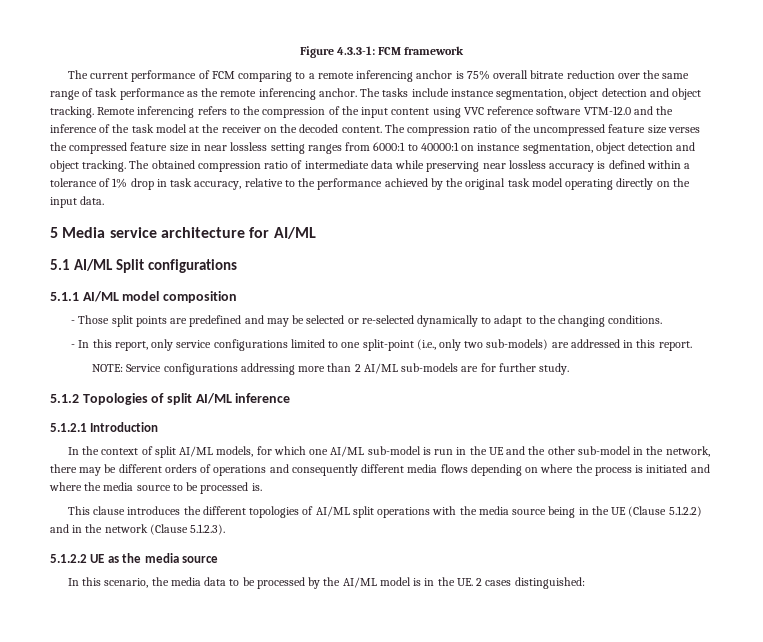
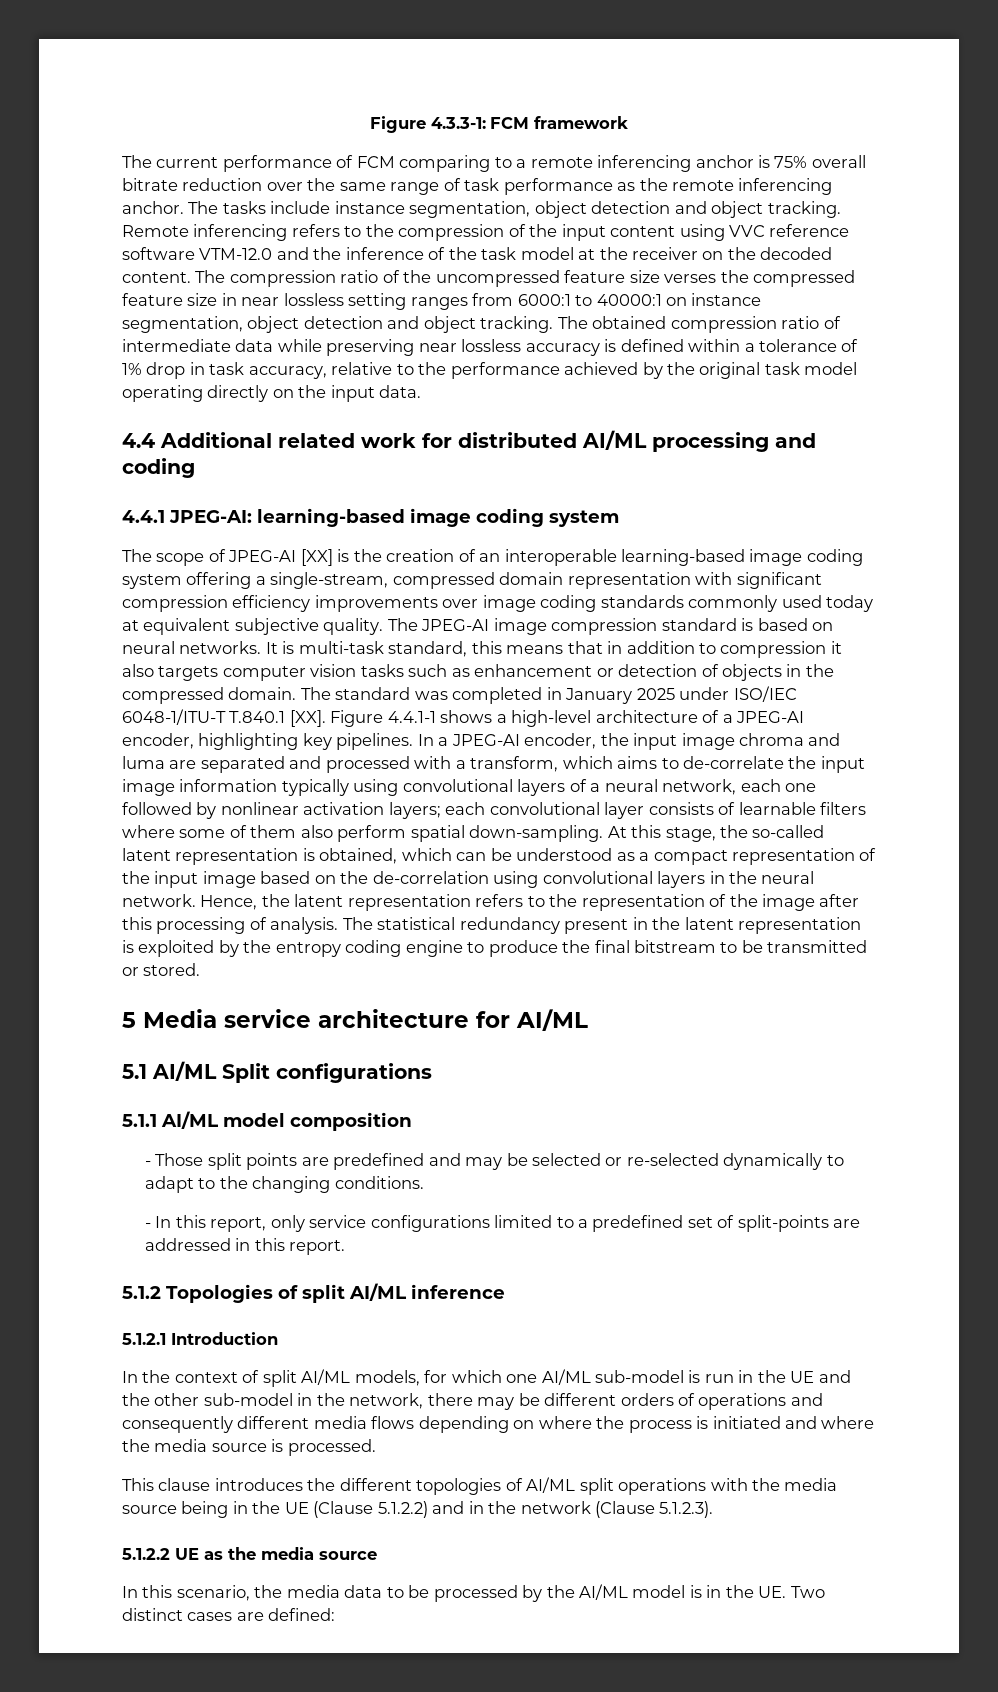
(105, 200) none -> [122,430,816,452] [122,458,195,478] [122,508,619,527] [122,549,863,566] [122,572,822,589] [122,595,874,612] [122,618,834,635] [122,641,842,658] [122,664,834,681] [122,686,797,704] [122,709,805,727] [122,733,841,750] [122,756,865,773] [122,779,817,796] [122,802,867,819] [122,825,825,842] [122,848,877,865] [122,871,815,888] [122,894,860,911] [122,917,862,934] [122,940,868,957] [122,963,201,976] // 4.4 Additional related work for distributed AI/ML processing and coding // 4.4.1 JPEG-AI: learning-based image coding system // The scope of JPEG-AI [XX] is the creation of an interoperable learning-based image coding system offering a single-stream, compressed domain representation with significant compression efficiency improvements over image coding standards commonly used today at equivalent subjective quality. The JPEG-AI image compression standard is based on neural networks. It is multi-task standard, this means that in addition to compression it also targets computer vision tasks such as enhancement or detection of objects in the compressed domain. The standard was completed in January 2025 under ISO/IEC 6048-1/ITU-T T.840.1 [XX]. Figure 4.4.1-1 shows a high-level architecture of a JPEG-AI encoder, highlighting key pipelines. In a JPEG-AI encoder, the input image chroma and luma are separated and processed with a transform, which aims to de-correlate the input image information typically using convolutional layers of a neural network, each one followed by nonlinear activation layers; each convolutional layer consists of learnable filters where some of them also perform spatial down-sampling. At this stage, the so-called latent representation is obtained, which can be understood as a compact representation of the input image based on the de-correlation using convolutional layers in the neural network. Hence, the latent representation refers to the representation of the image after this processing of analysis. The statistical redundancy present in the latent representation is exploited by the entropy coding engine to produce the final bitstream to be transmitted or stored.
[341,339,549,351] one split-point (i.e., only two sub-models) -> [578,1215,829,1232] a predefined set of split-points
[92,363,570,375] // NOTE: Service configurations addressing more than 2 AI/ML sub-models are for further study. -> (346, 1247) none
[172,482,262,494] to be processed is. -> [271,1439,376,1456] is processed.
[476,577,585,589] 2 cases distinguished: -> [790,1586,825,1598] [122,1608,336,1621] Two distinct cases are defined:

